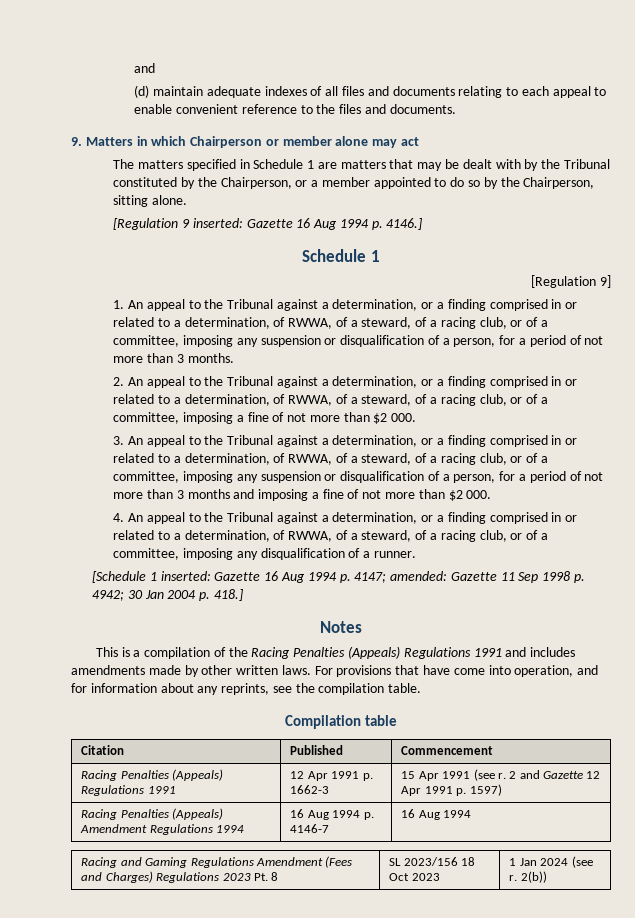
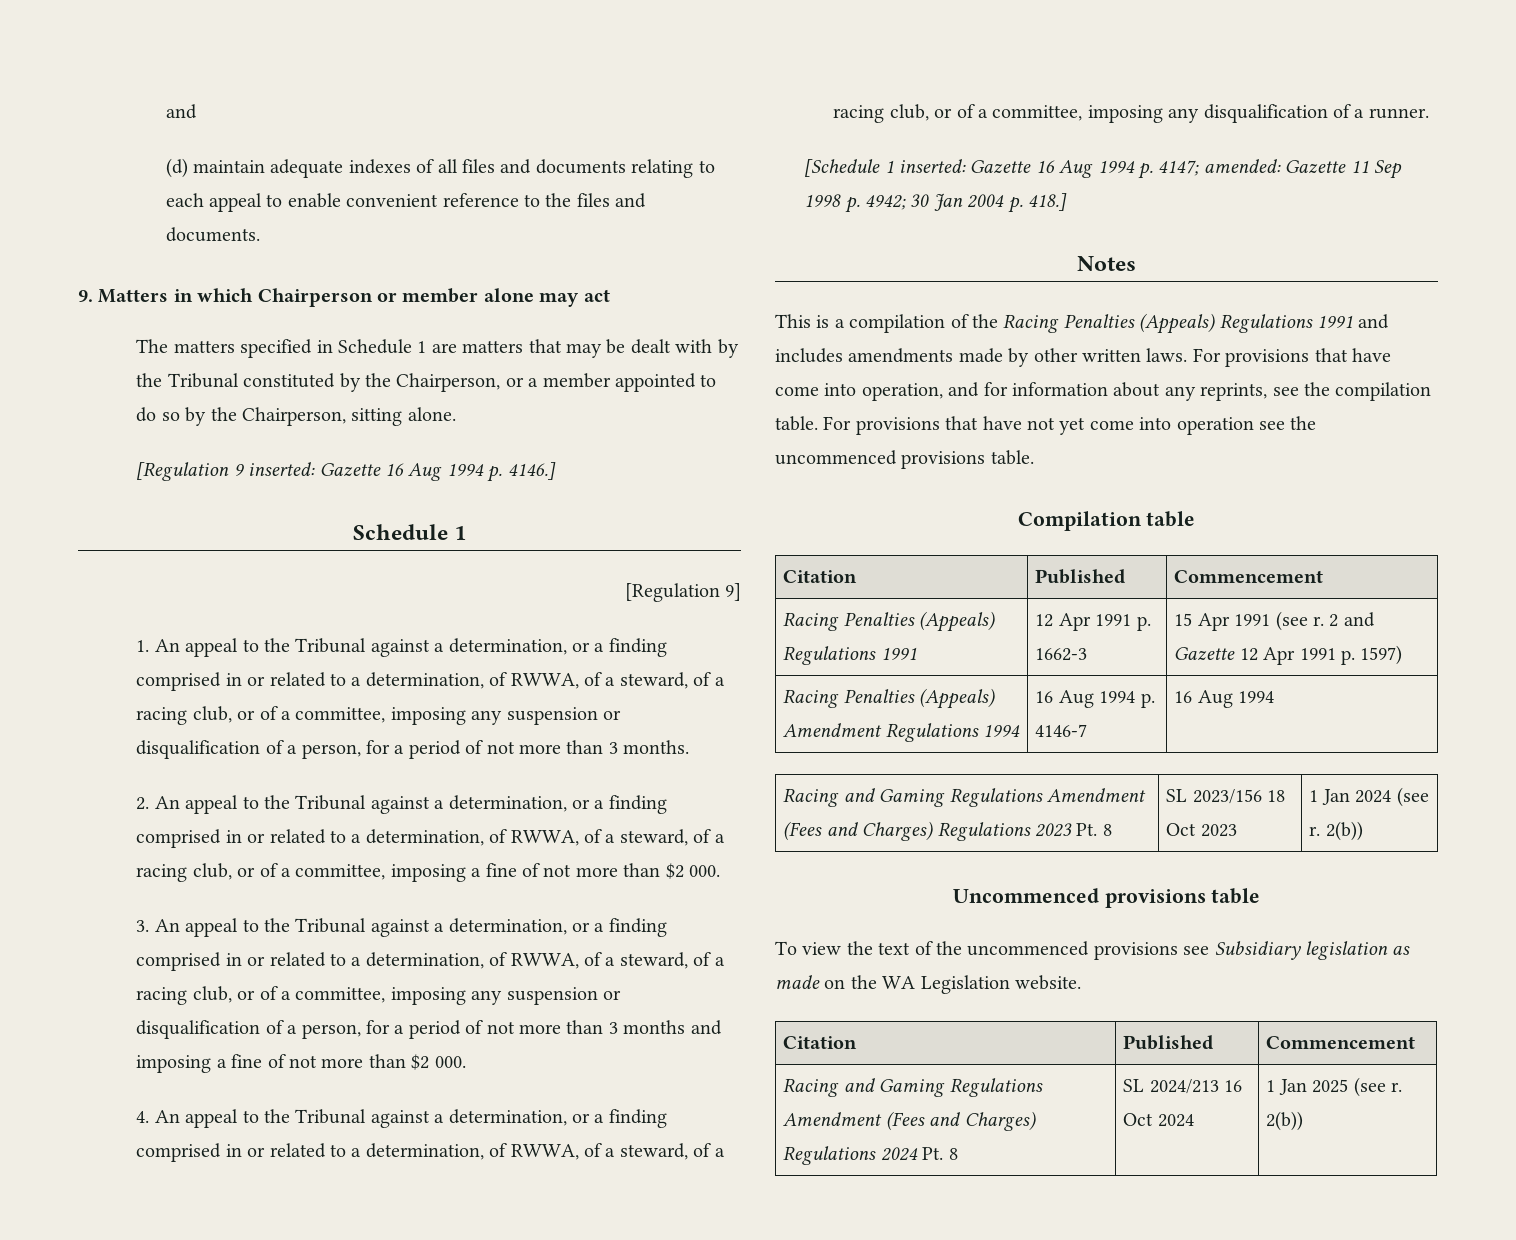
(422, 688) none -> [823,416,1317,435] [775,450,1034,469] For provisions that have not yet come into operation see the uncommenced provisions table.
(547, 877) none -> [952,888,1261,908] [775,941,1411,960] [775,975,1081,994] [783,1036,858,1049] [1123,1035,1214,1050] [1266,1036,1416,1049] [783,1078,1043,1097] [783,1111,1036,1131] [783,1146,958,1165] [1123,1079,1243,1094] [1123,1113,1194,1127] [1266,1077,1403,1097] [1266,1111,1304,1131] // Uncommenced provisions table // To view the text of the uncommenced provisions see Subsidiary legislation as made on the WA Legislation website. // Citation | Published | Commencement // Racing and Gaming Regulations Amendment (Fees and Charges) Regulations 2024 Pt. 8 | SL 2024/213 16 Oct 2024 | 1 Jan 2025 (see r. 2(b))

